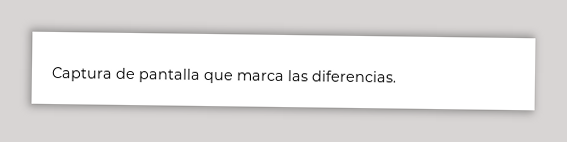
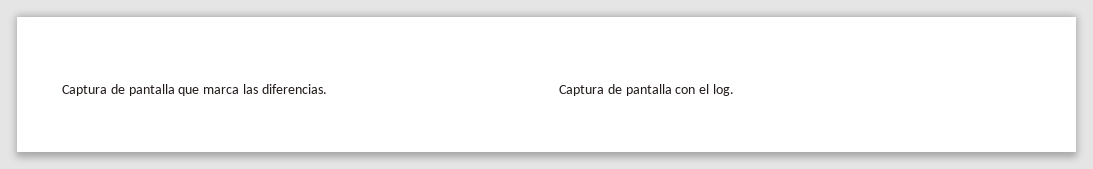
(397, 76) none -> [559,84,734,96] // Captura de pantalla con el log.

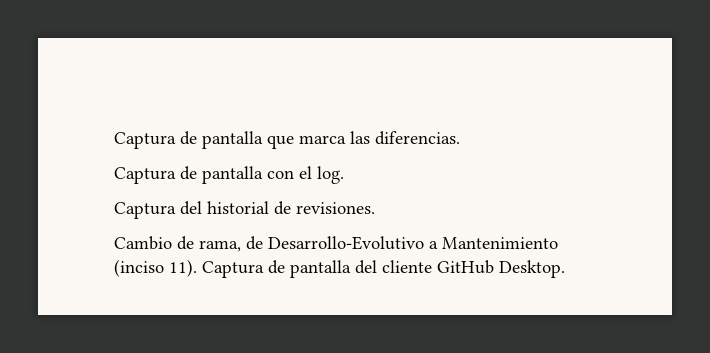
(734, 90) none -> [114,201,375,219] [114,236,558,252] [114,259,565,278] // Captura del historial de revisiones. // Cambio de rama, de Desarrollo-Evolutivo a Mantenimiento (inciso 11). Captura de pantalla del cliente GitHub Desktop.

